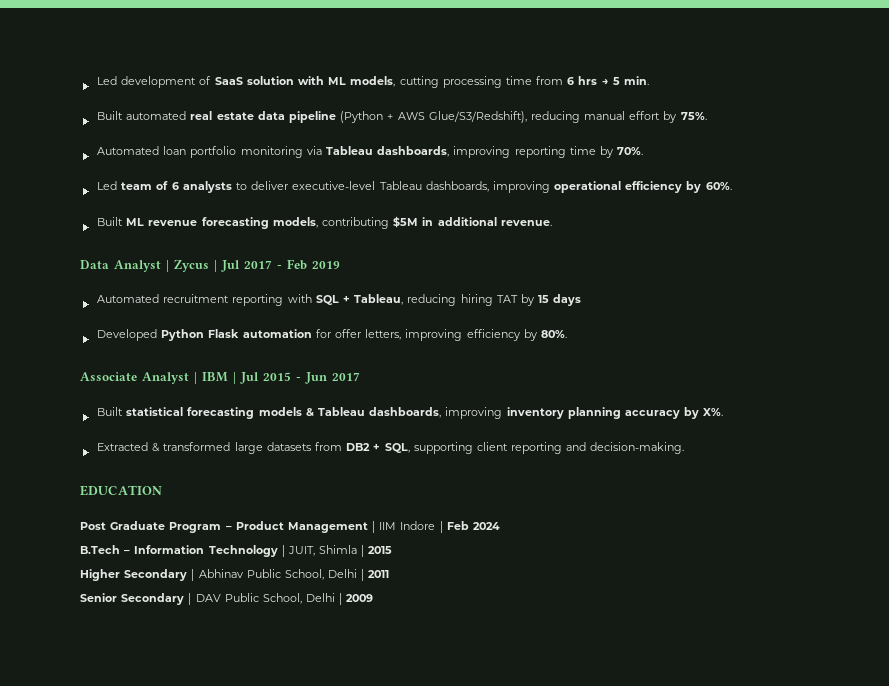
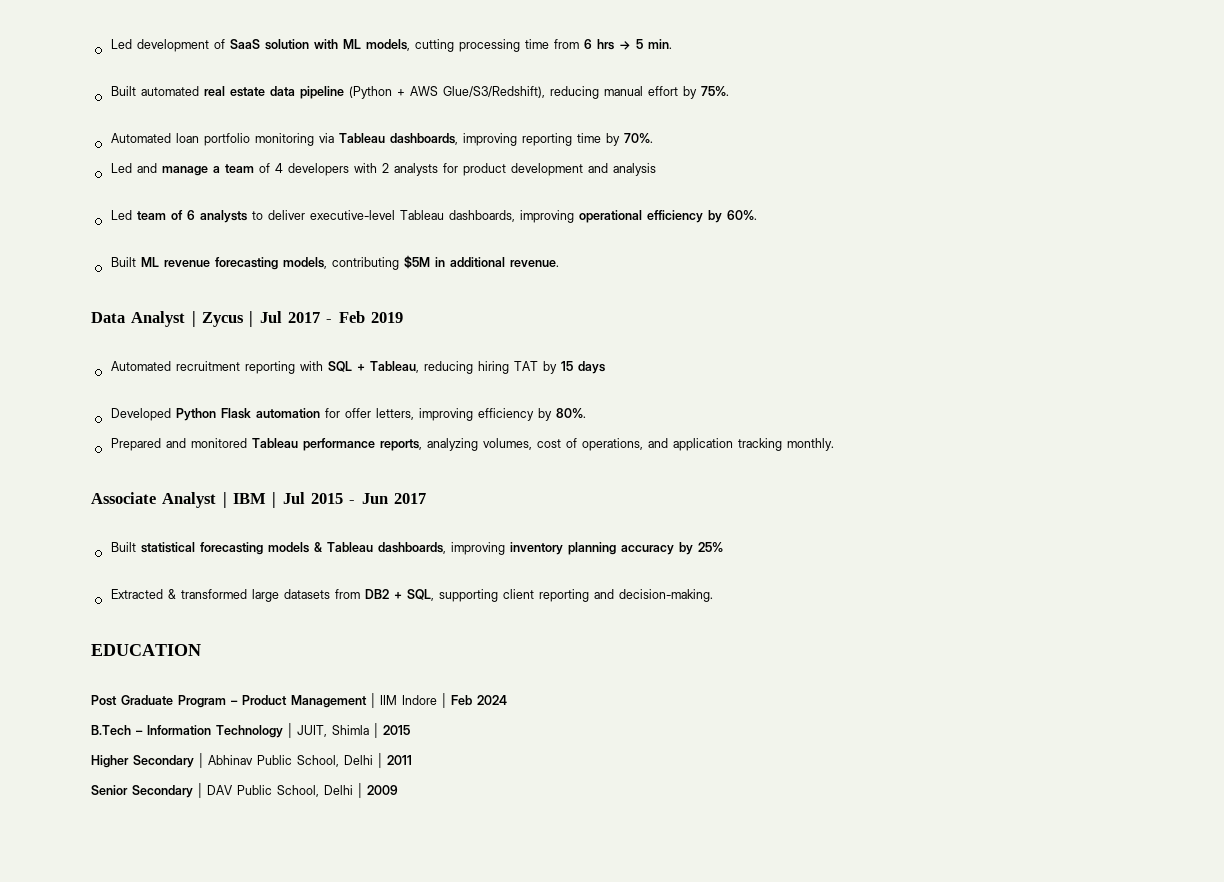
(644, 151) none -> [110,163,656,176] // Led and manage a team of 4 developers with 2 analysts for product development and analysis
(567, 334) none -> [110,438,834,451] // Prepared and monitored Tableau performance reports, analyzing volumes, cost of operations, and application tracking monthly.
[703,408,724,416] X%. -> [697,542,723,552] 25%

